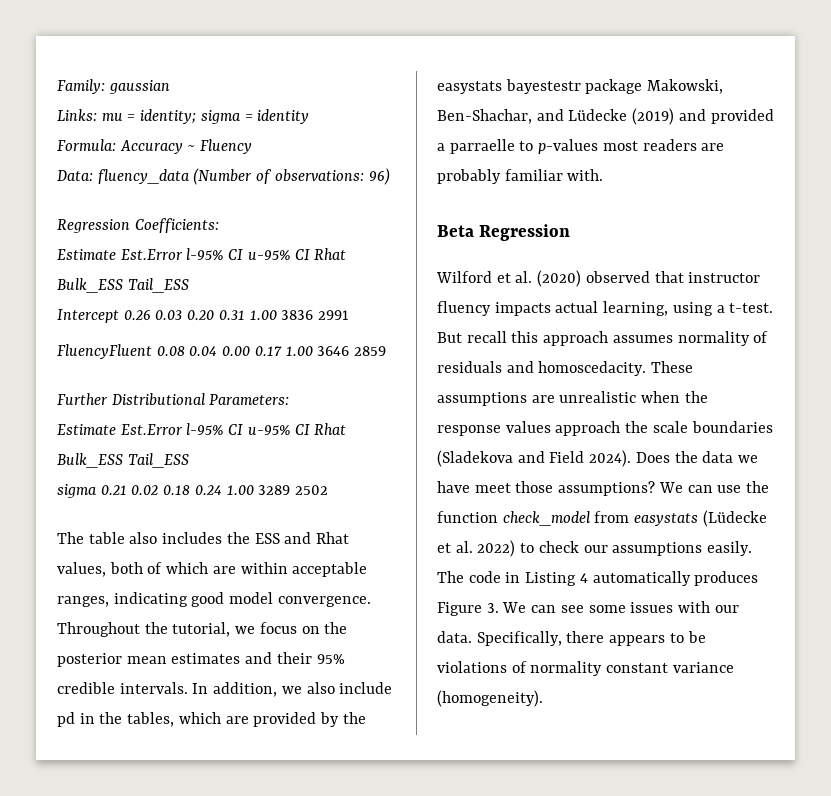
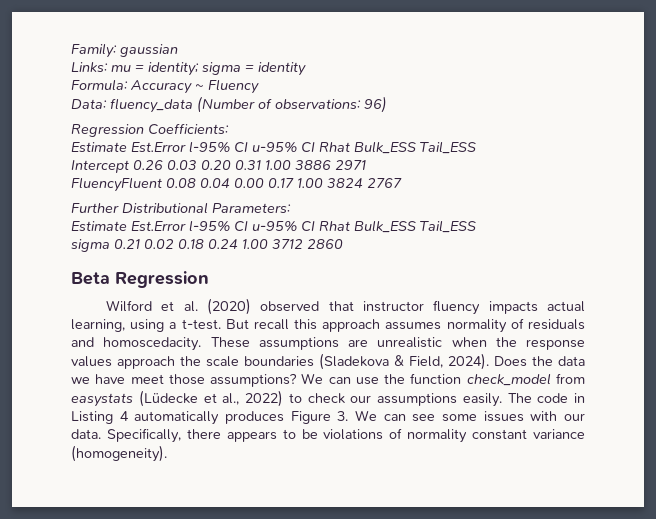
[281,310,350,320] 3836 2991 -> [295,160,366,170] 3886 2971
[317,346,387,356] 3646 2859 -> [327,178,402,188] 3824 2767
[258,485,329,495] [57,532,350,544] [57,562,368,577] [57,592,371,607] [57,622,348,637] [57,652,345,667] [57,682,393,697] [57,712,366,727] [437,79,724,94] [437,108,774,125] [437,139,725,154] [437,169,604,184] 3289 2502 // The table also includes the ESS and Rhat values, both of which are within acceptable ranges, indicating good model convergence. Throughout the tutorial, we focus on the posterior mean estimates and their 95% credible intervals. In addition, we also include pd in the tables, which are provided by the easystats bayestestr package Makowski, Ben-Shachar, and Lüdecke (2019) and provided a parraelle to p-values most readers are probably familiar with. -> [272,239,343,249] 3712 2860
[517,451,585,463] and Field -> [394,355,443,368] & Field,
[455,541,473,553] al. -> [222,393,240,405] al.,

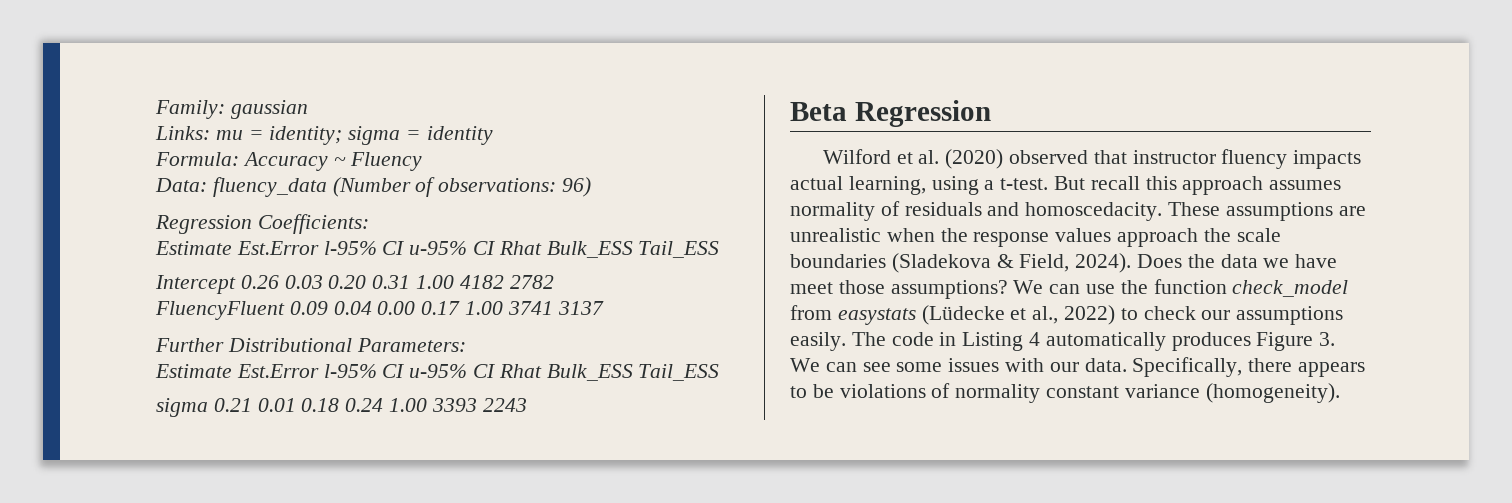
[295,160,366,170] 3886 2971 -> [459,275,554,289] 4182 2782
[166,178,196,188] 0.08 -> [289,301,328,315] 0.09
[327,178,402,188] 3824 2767 -> [507,301,604,315] 3741 3137
[144,239,174,249] 0.02 -> [257,398,296,412] 0.01
[272,239,343,249] 3712 2860 -> [431,398,527,412] 3393 2243

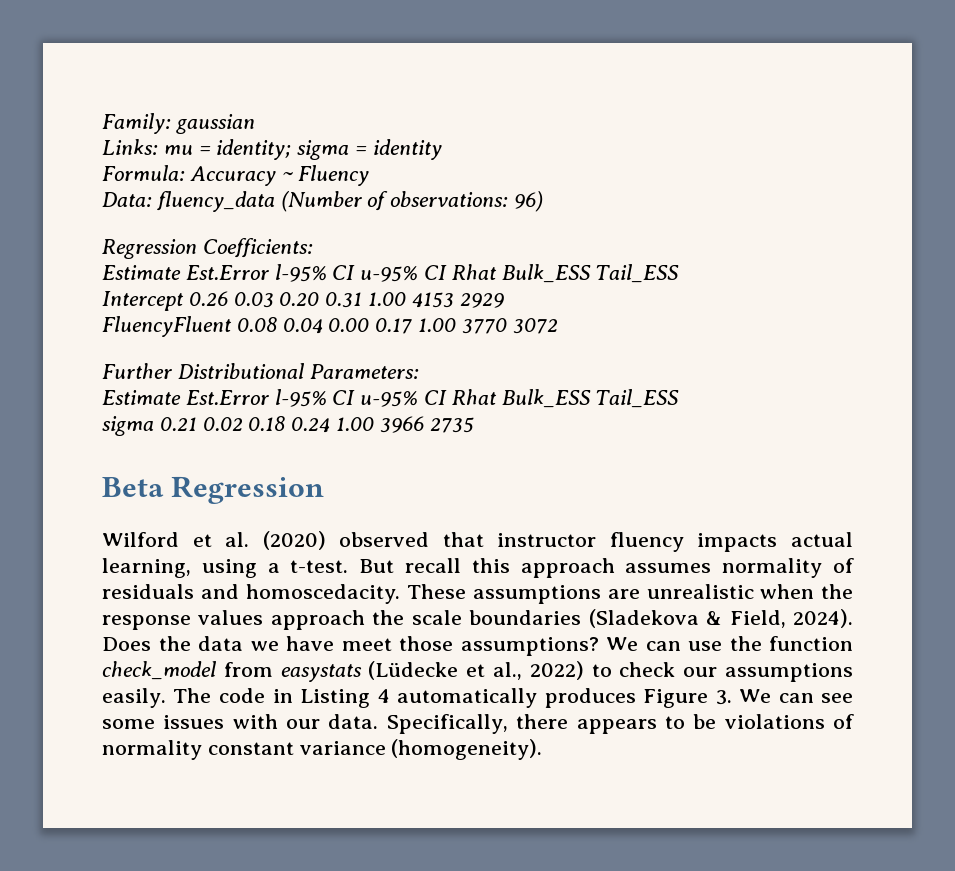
[459,275,554,289] 4182 2782 -> [411,292,504,308] 4153 2929
[289,301,328,315] 0.09 -> [236,317,277,332] 0.08
[507,301,604,315] 3741 3137 -> [461,318,558,334] 3770 3072
[257,398,296,412] 0.01 -> [202,417,243,431] 0.02
[431,398,527,412] 3393 2243 -> [379,416,474,433] 3966 2735

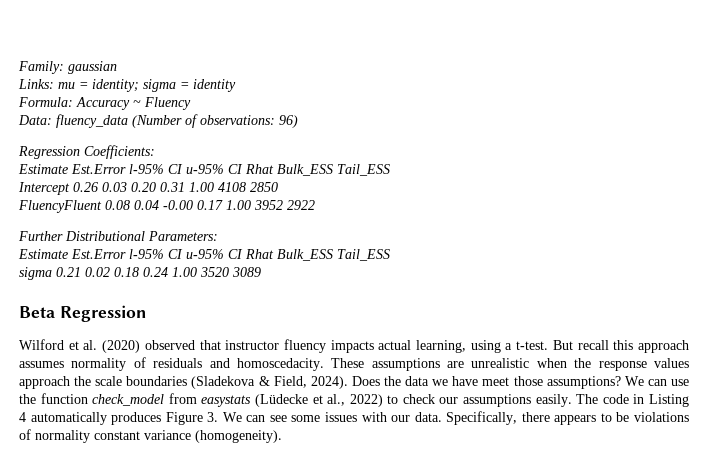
[411,292,504,308] 4153 2929 -> [218,182,278,192] 4108 2850
[328,318,370,332] 0.00 -> [163,200,193,210] -0.00
[461,318,558,334] 3770 3072 -> [254,200,315,210] 3952 2922
[379,416,474,433] 3966 2735 -> [200,267,261,277] 3520 3089

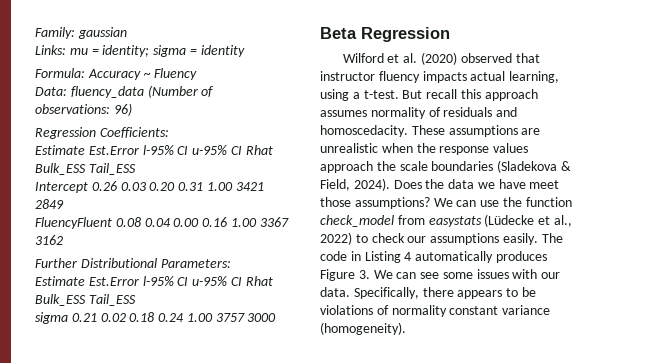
[218,182,278,192] 4108 2850 -> [235,182,264,191] [35,199,64,209] 3421 2849
[163,200,315,210] -0.00 0.17 1.00 3952 2922 -> [173,217,289,227] [35,235,63,245] 0.00 0.16 1.00 3367 3162
[200,267,261,277] 3520 3089 -> [215,313,277,322] 3757 3000

